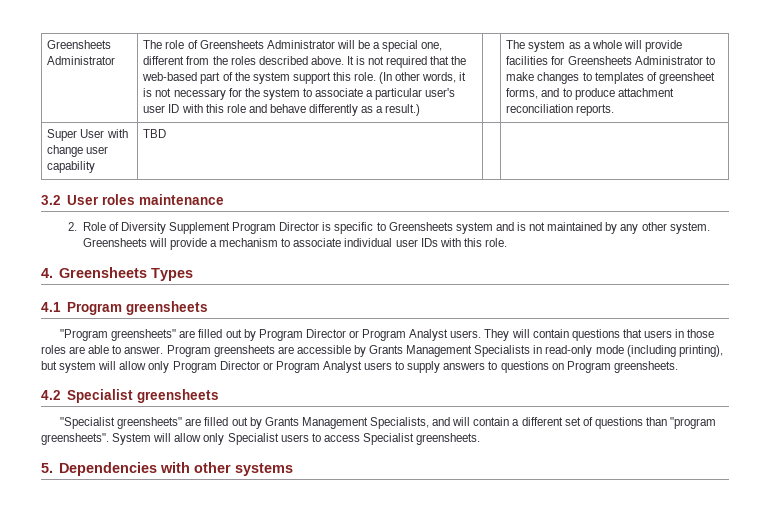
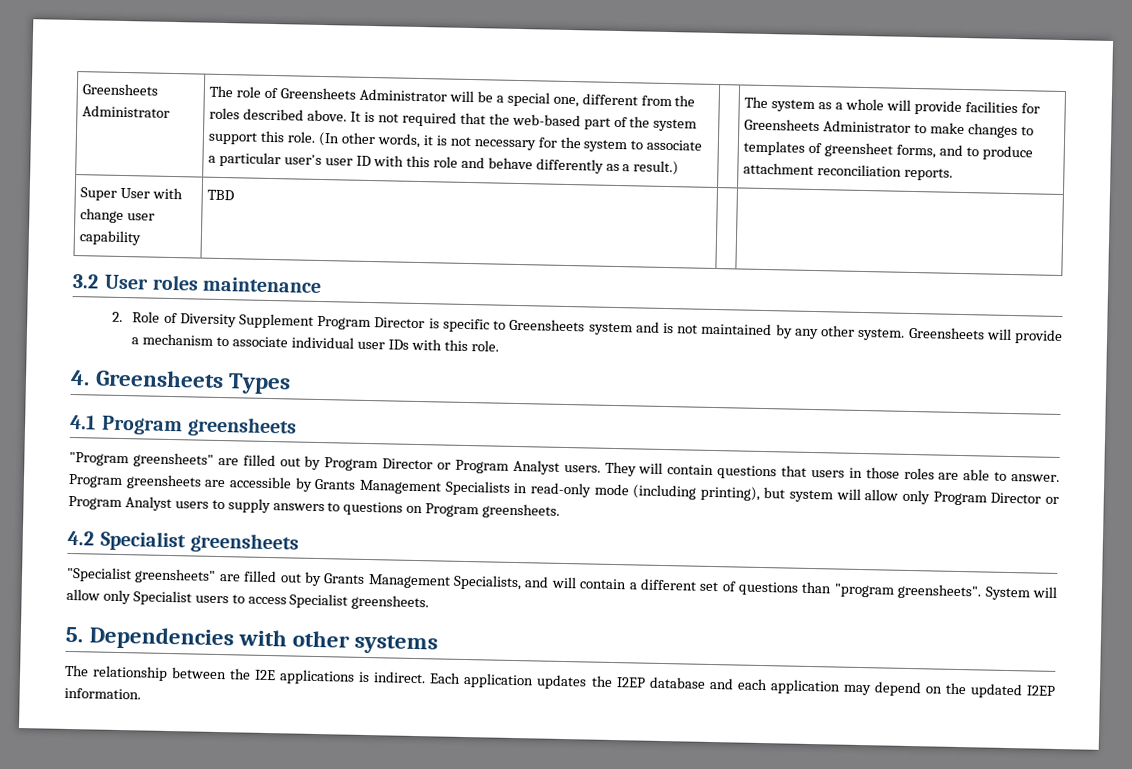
(293, 469) none -> [64,664,1055,699] [64,687,141,700] // The relationship between the I2E applications is indirect. Each application updates the I2EP database and each application may depend on the updated I2EP information.

